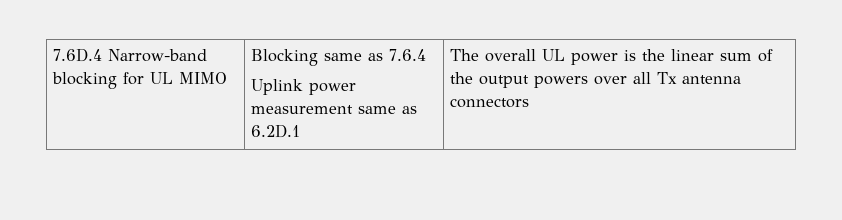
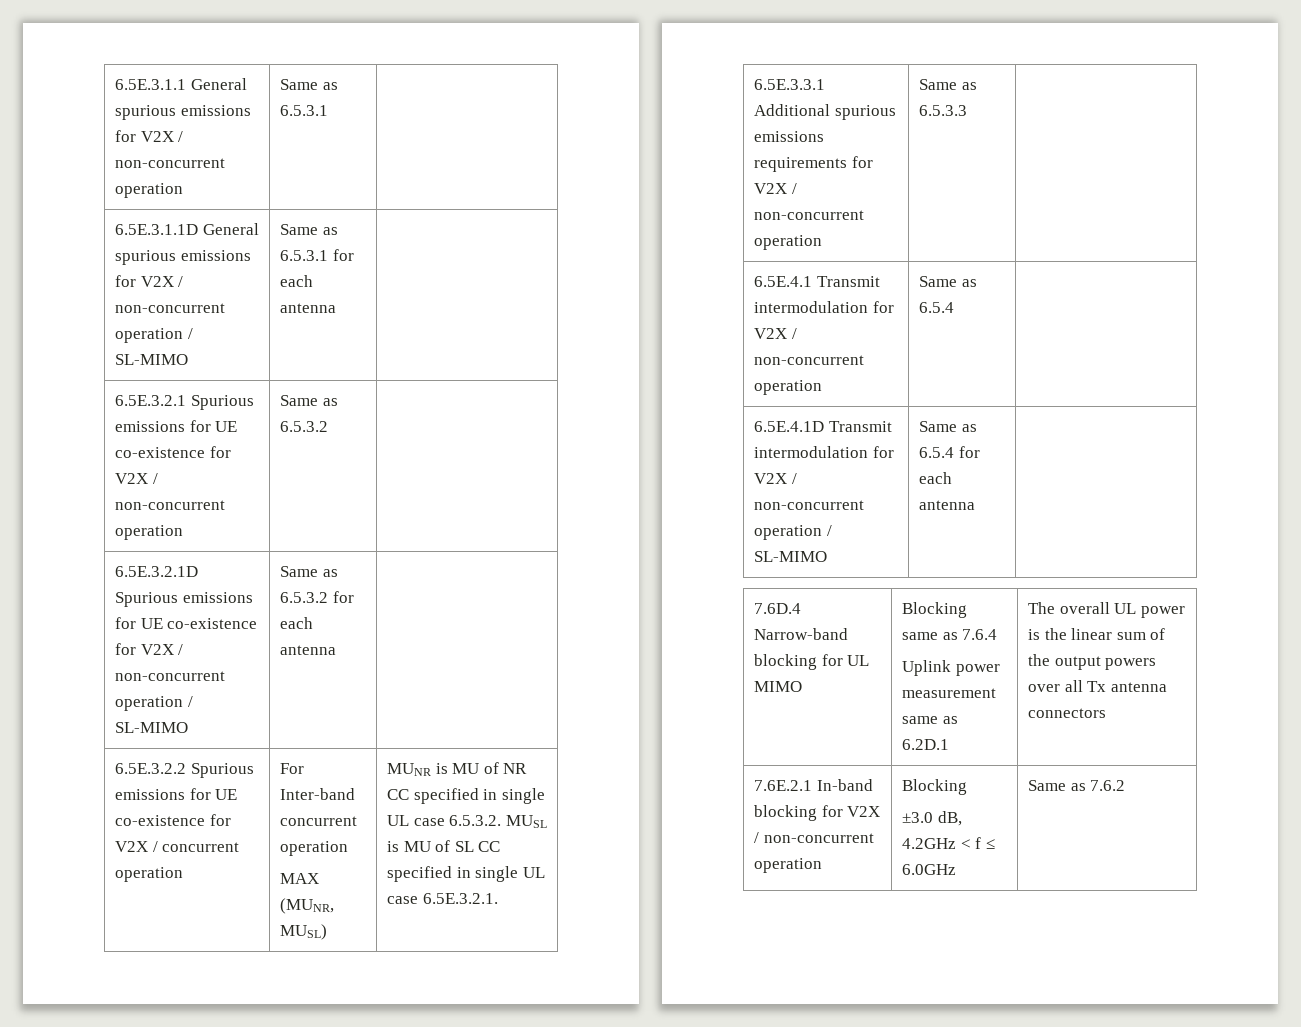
(52, 55) none -> [115,78,247,90] [115,105,251,120] [115,130,184,142] [115,158,226,168] [115,183,184,198] [280,79,338,90] [280,105,329,116] [115,223,259,235] [115,250,251,265] [115,275,184,287] [115,303,226,313] [115,328,193,343] [115,354,189,365] [280,224,338,235] [280,249,354,261] [280,275,314,287] [280,303,337,313] [115,395,254,410] [115,420,238,432] [115,446,231,458] [115,473,158,484] [115,500,226,510] [115,525,184,540] [280,395,338,406] [280,421,329,432] [115,566,199,577] [115,592,253,607] [115,617,258,629] [115,643,184,655] [115,671,226,681] [115,696,193,711] [115,722,189,733] [280,566,338,577] [280,591,354,603] [280,617,314,629] [280,645,337,655] [115,763,254,778] [115,788,238,800] [115,814,231,826] [115,841,240,852] [115,867,184,882] [280,763,305,774] [280,788,356,800] [280,816,358,826] [280,841,349,856] [280,873,320,884] [280,898,335,914] [280,924,328,940] [387,762,528,776] [387,788,545,804] [387,815,547,828] [387,840,501,852] [387,866,545,882] [387,893,498,904] [754,79,826,90] [754,104,896,120] [754,131,825,142] [754,156,873,172] [754,183,797,194] [754,210,865,220] [754,235,823,250] [919,79,977,90] [919,105,968,116] [754,276,880,287] [754,301,894,313] [754,328,797,339] [754,355,865,365] [754,380,823,395] [919,276,977,287] [919,302,955,313] [754,421,892,432] [754,446,894,458] [754,473,797,484] [754,500,865,510] [754,525,832,540] [754,551,828,562] [919,421,977,432] [919,446,980,458] [919,472,953,484] [919,500,976,510] 6.5E.3.1.1 General spurious emissions for V2X / non-concurrent operation | Same as 6.5.3.1 | // 6.5E.3.1.1D General spurious emissions for V2X / non-concurrent operation / SL-MIMO | Same as 6.5.3.1 for each antenna | // 6.5E.3.2.1 Spurious emissions for UE co-existence for V2X / non-concurrent operation | Same as 6.5.3.2 | // 6.5E.3.2.1D Spurious emissions for UE co-existence for V2X / non-concurrent operation / SL-MIMO | Same as 6.5.3.2 for each antenna | // 6.5E.3.2.2 Spurious emissions for UE co-existence for V2X / concurrent operation | For Inter-band concurrent operation // MAX (MUNR, MUSL) | MUNR is MU of NR CC specified in single UL case 6.5.3.2. MUSL is MU of SL CC specified in single UL case 6.5E.3.2.1. // 6.5E.3.3.1 Additional spurious emissions requirements for V2X / non-concurrent operation | Same as 6.5.3.3 | // 6.5E.4.1 Transmit intermodulation for V2X / non-concurrent operation | Same as 6.5.4 | // 6.5E.4.1D Transmit intermodulation for V2X / non-concurrent operation / SL-MIMO | Same as 6.5.4 for each antenna | //
(529, 103) none -> [754,779,873,791] [754,805,881,821] [754,832,874,843] [754,858,823,873] [902,779,968,795] [902,811,962,826] [902,837,995,849] [902,864,957,875] [1028,780,1126,791] // 7.6E.2.1 In-band blocking for V2X / non-concurrent operation | Blocking // ±3.0 dB, 4.2GHz < f ≤ 6.0GHz | Same as 7.6.2

